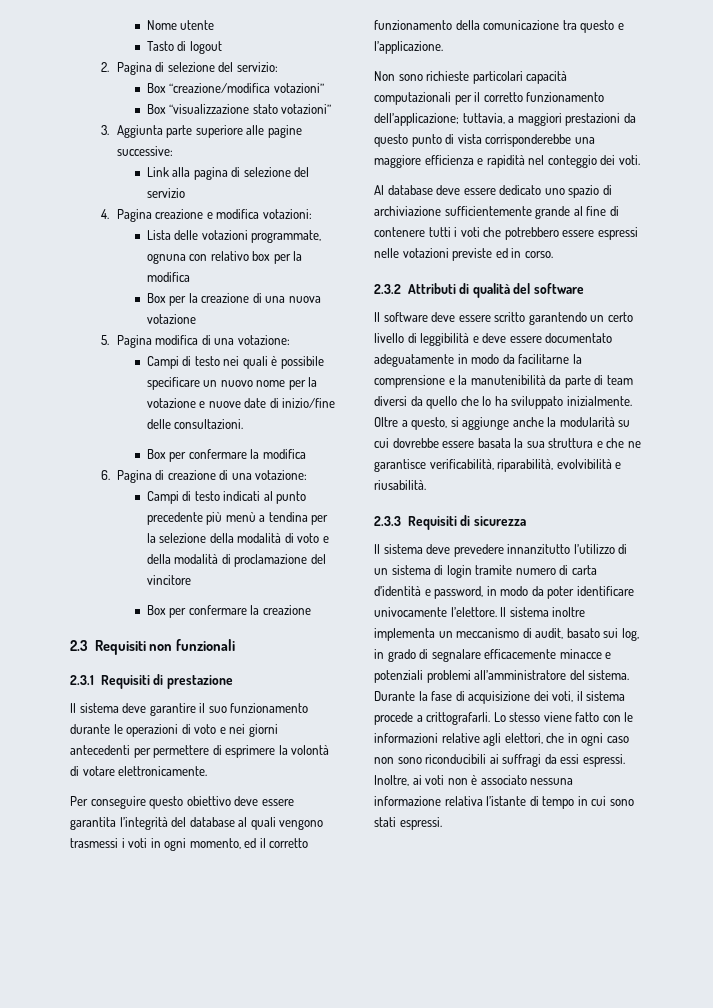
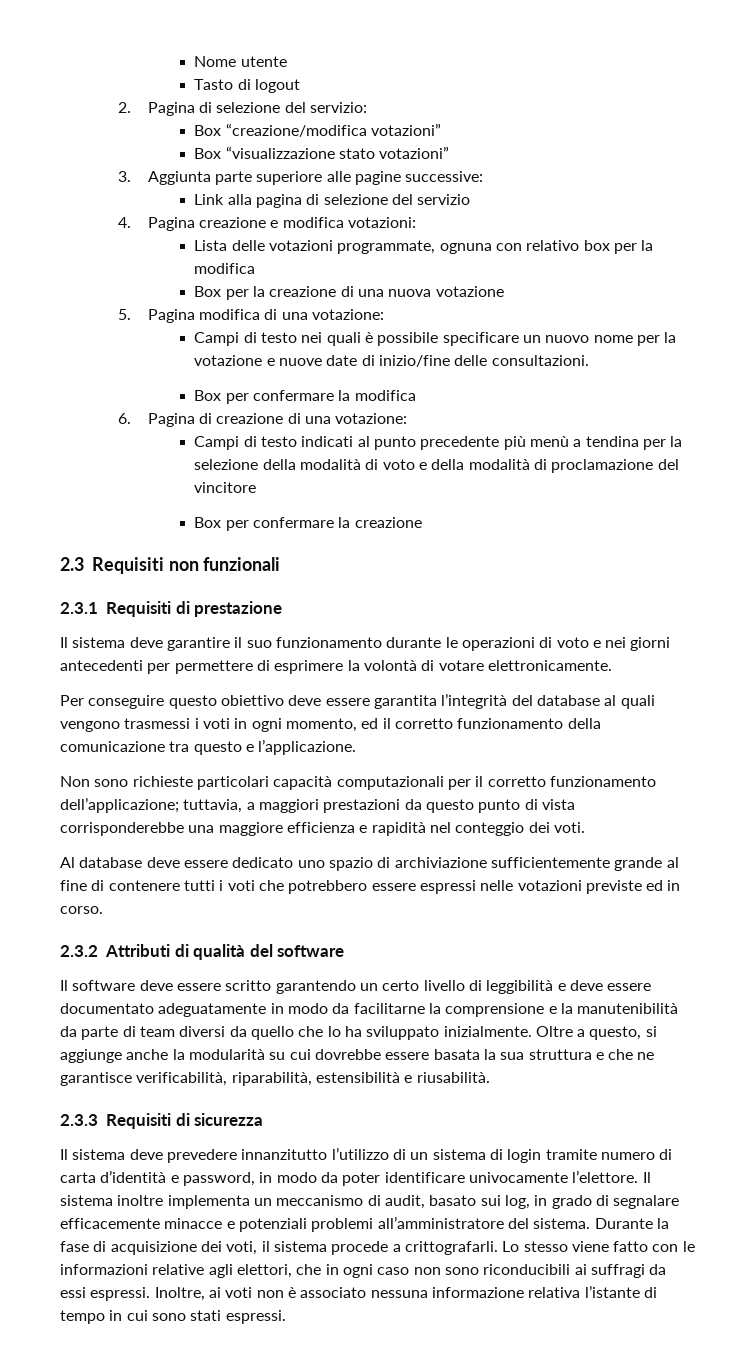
[556,459,612,469] evolvibilità -> [315,1072,400,1083] estensibilità

